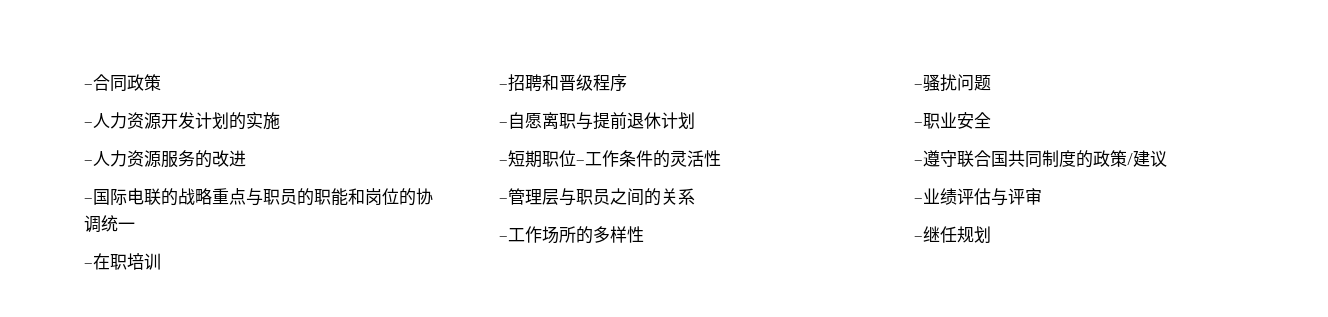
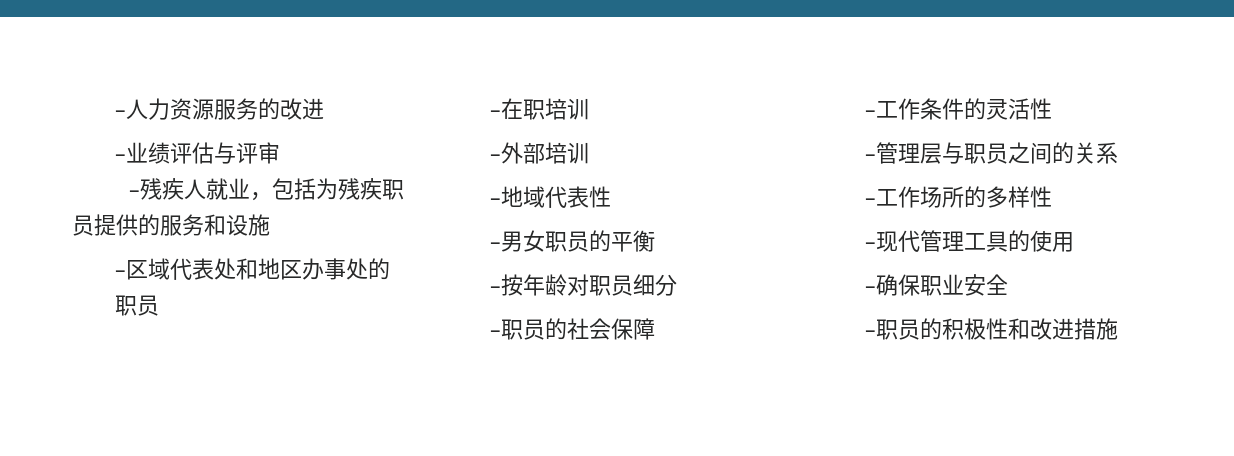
[84,74,162,92] [84,112,281,130] [84,160,94,165] –合同政策 // –人力资源开发计划的实施 // – -> [114,110,126,117] –
[93,188,434,206] [84,215,136,233] [84,253,162,270] [499,74,628,92] [499,112,696,130] [499,150,577,168] 国际电联的战略重点与职员的职能和岗位的协调统一 // –在职培训 // –招聘和晋级程序 // –自愿离职与提前退休计划 // –短期职位 -> [125,142,280,164] [129,178,405,201] [72,214,270,236] [114,258,390,280] [114,295,159,316] [489,98,589,120] [489,142,589,164] [489,186,611,208] [489,230,655,252] [489,274,677,296] [489,318,655,340] 业绩评估与评审 // –残疾人就业，包括为残疾职员提供的服务和设施 // –区域代表处和地区办事处的职员 // –在职培训 // –外部培训 // –地域代表性 // –男女职员的平衡 // –按年龄对职员细分 // –职员的社会保障 //
[923,74,992,92] [914,122,924,127] 骚扰问题 // – -> [875,230,1074,252] [864,274,920,296] 现代管理工具的使用 // –确保
[923,150,1168,168] [914,188,1043,206] [914,226,992,243] 遵守联合国共同制度的政策/建议 // –业绩评估与评审 // –继任规划 -> [875,318,1118,340] 职员的积极性和改进措施

